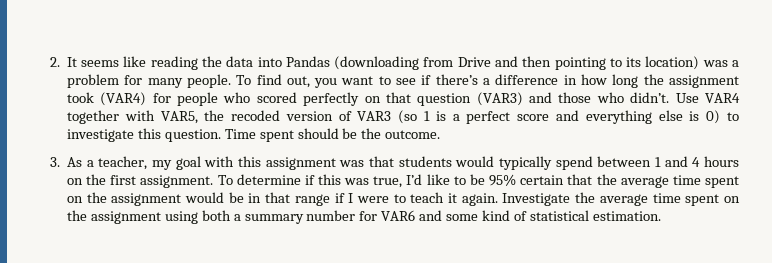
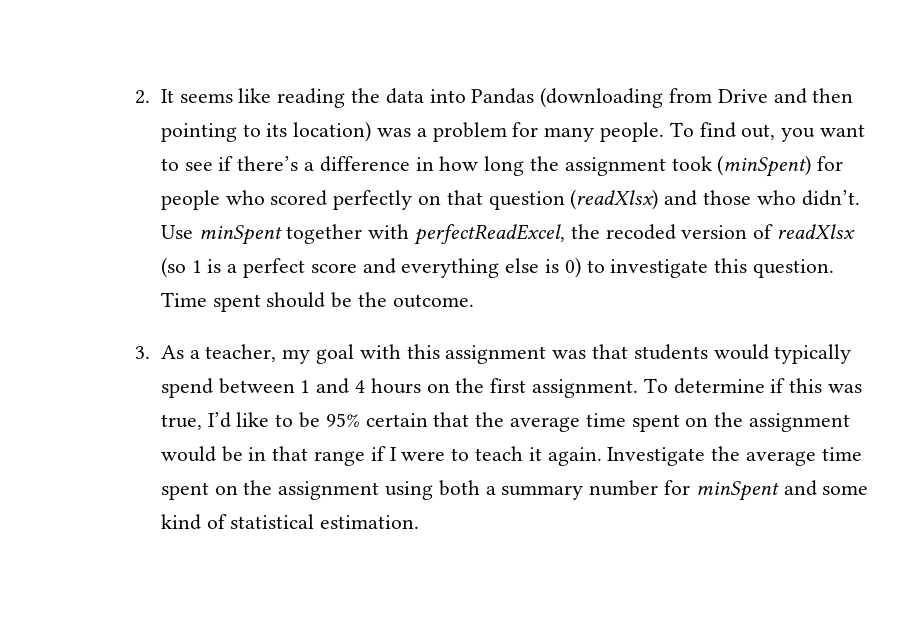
[100,92,147,106] (VAR4) -> [717,155,812,177] (minSpent)
[476,92,523,106] (VAR3) -> [570,189,659,210] (readXlsx)
[704,93,740,103] VAR4 -> [198,225,282,245] minSpent
[160,111,198,124] VAR5, -> [413,224,565,245] perfectReadExcel,
[357,111,392,121] VAR3 -> [777,224,856,239] readXlsx
[381,210,416,221] VAR6 -> [695,481,779,501] minSpent

